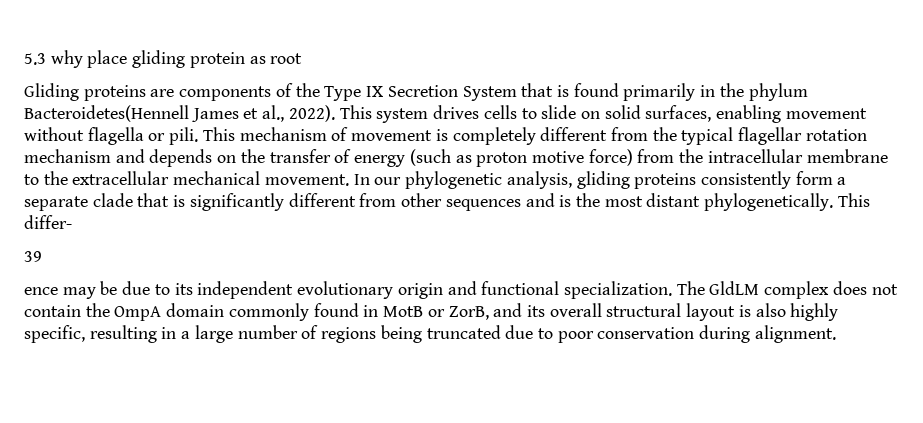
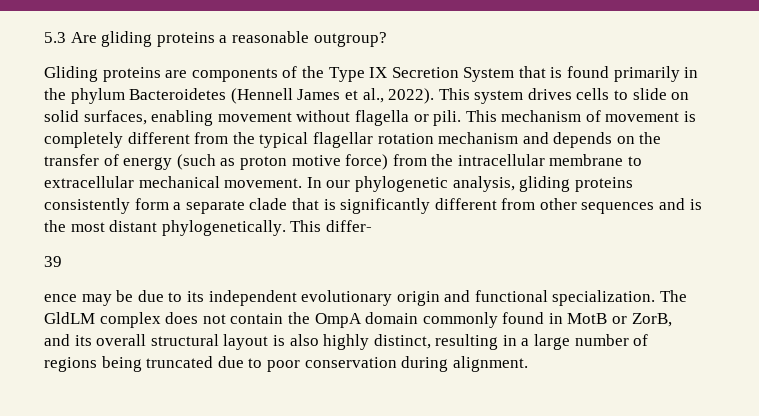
[50,50,303,68] why place gliding protein as root -> [70,31,387,47] Are gliding proteins a reasonable outgroup?
[24,105,189,122] Bacteroidetes(Hennell -> [129,88,293,104] Bacteroidetes (Hennell
[43,171,68,185] the -> (643, 161) none
[24,325,85,343] specific, -> [373,334,431,349] distinct,

